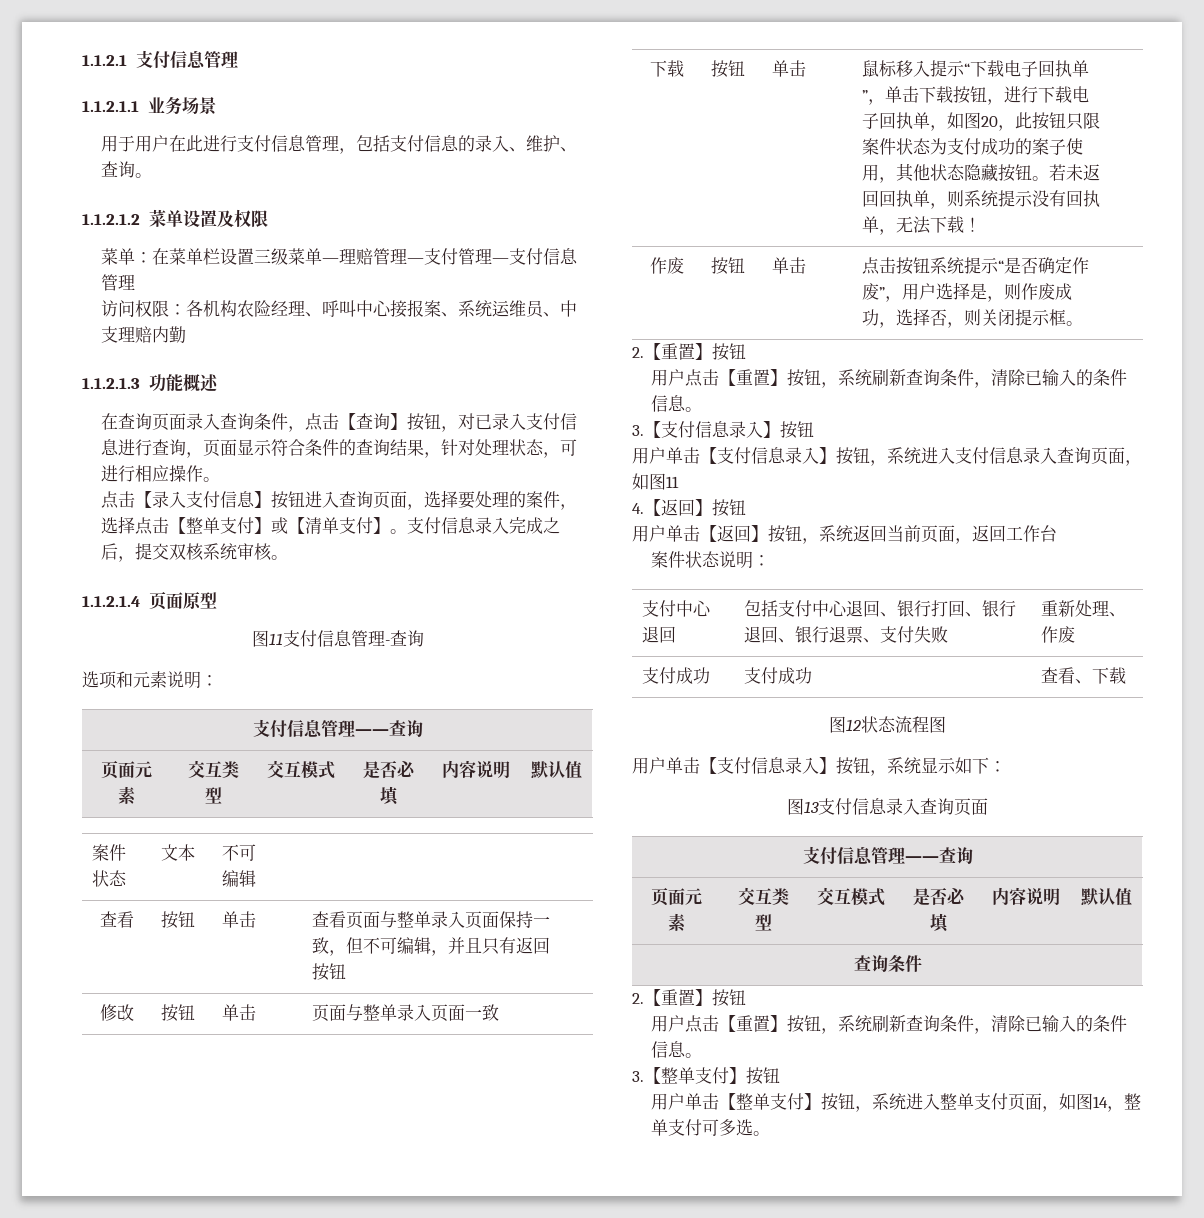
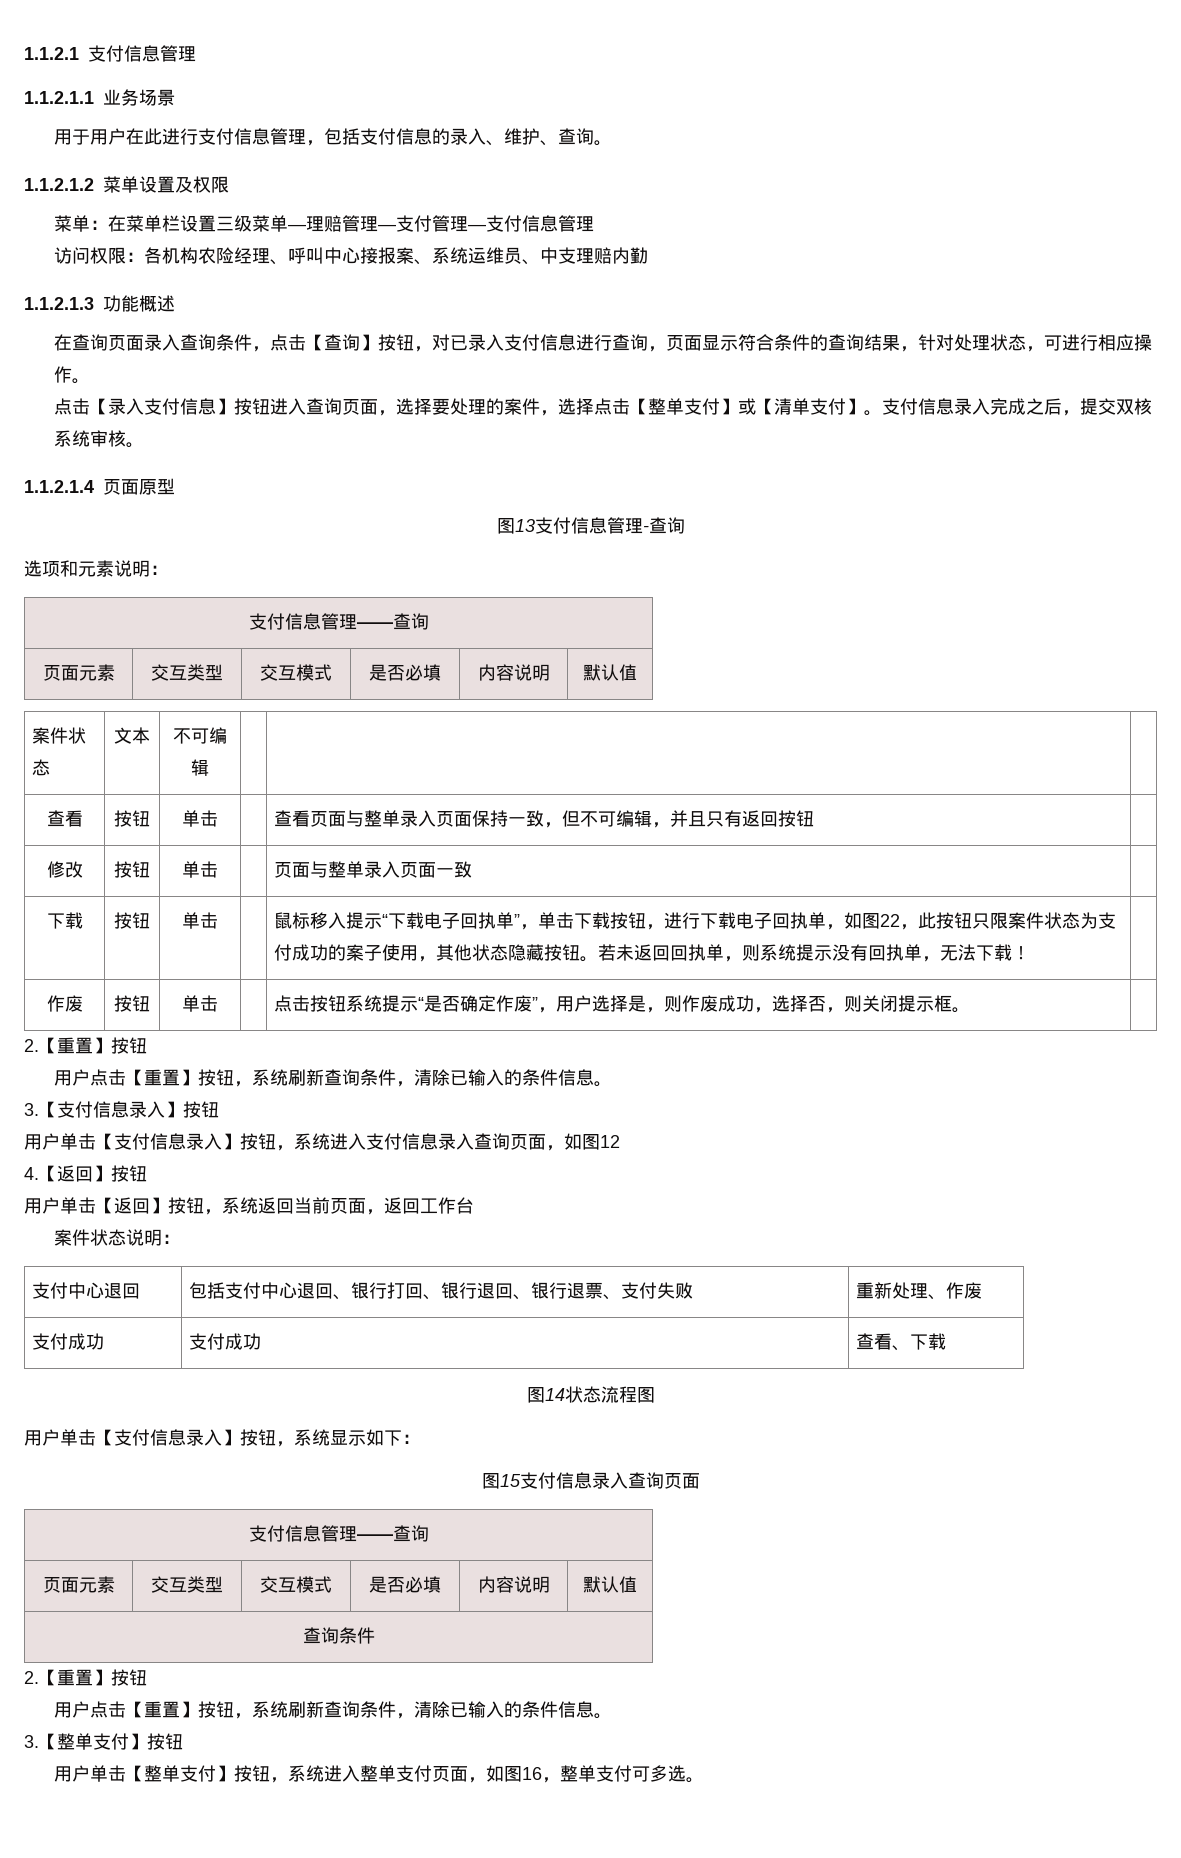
[268,633,283,645] 11 -> [514,519,535,532] 13
[981,116,999,127] 20 -> [880,914,901,927] 22
[666,476,679,488] 11 -> [600,1135,620,1148] 12
[846,719,861,731] 12 -> [544,1388,565,1401] 14
[804,801,819,813] 13 -> [499,1474,521,1487] 15
[1092,1096,1108,1108] 14 -> [521,1767,542,1780] 16

